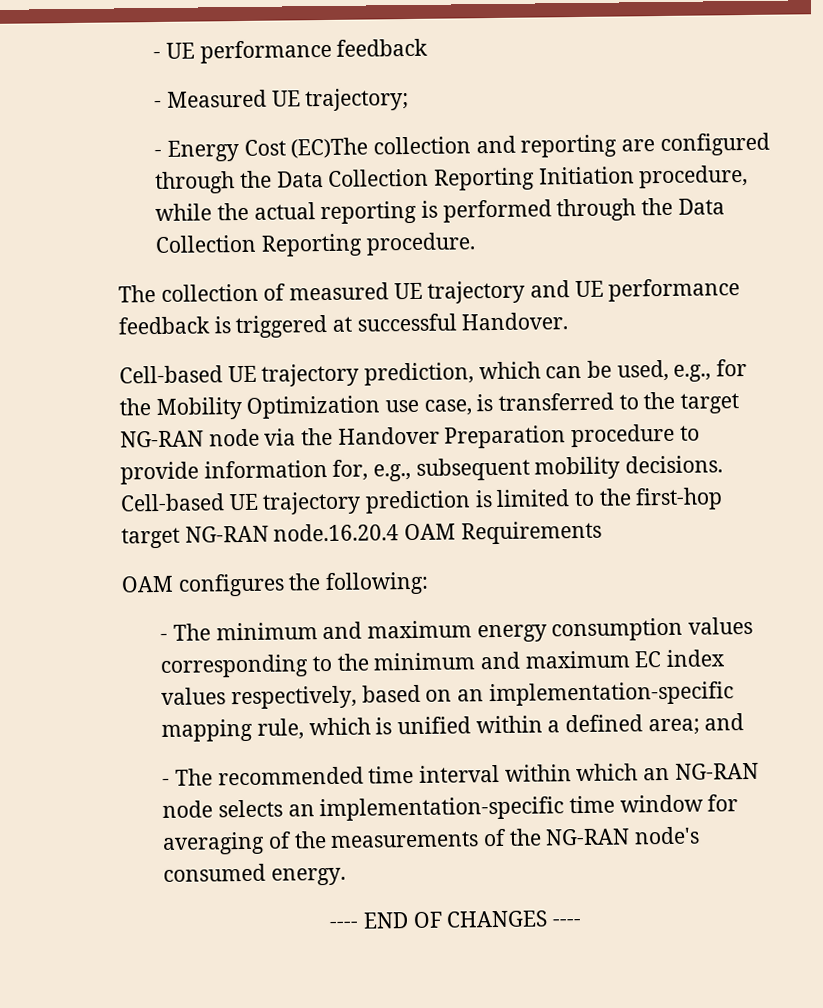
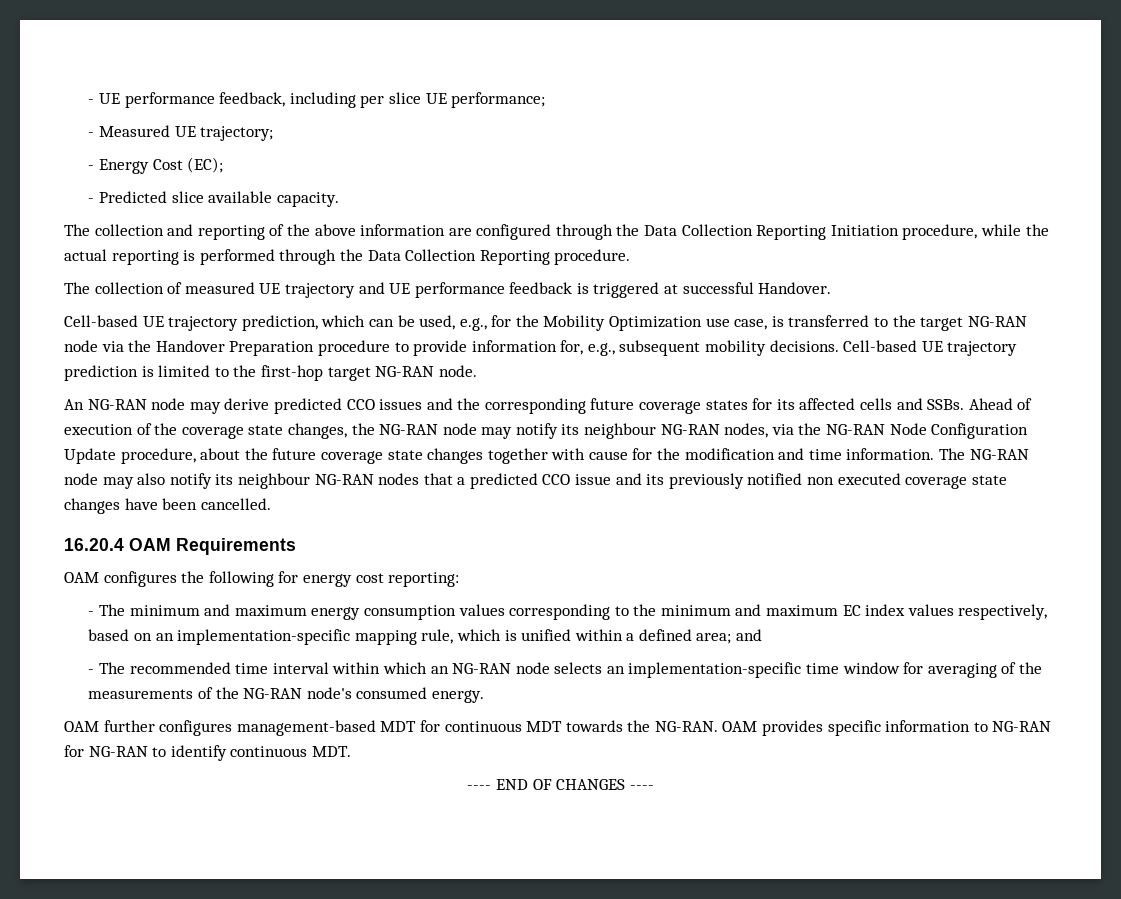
[336,38,429,57] feedback -> [219,92,546,108] feedback, including per slice UE performance;
[290,134,618,159] (EC)The collection and reporting -> [187,157,224,173] [88,191,339,207] [64,224,446,240] (EC); // - Predicted slice available capacity. // The collection and reporting of the above information
[273,523,400,542] node.16.20.4 -> [438,365,477,377] [64,398,1033,414] [64,423,1029,439] [64,448,1029,464] [64,473,1007,489] [64,498,271,514] [64,538,124,551] node. // An NG-RAN node may derive predicted CCO issues and the corresponding future coverage states for its affected cells and SSBs. Ahead of execution of the coverage state changes, the NG-RAN node may notify its neighbour NG-RAN nodes, via the NG-RAN Node Configuration Update procedure, about the future coverage state changes together with cause for the modification and time information. The NG-RAN node may also notify its neighbour NG-RAN nodes that a predicted CCO issue and its previously notified non executed coverage state changes have been cancelled. // 16.20.4
[325,571,430,596] following: -> [208,571,460,587] following for energy cost reporting:
(347, 876) none -> [64,720,1052,736] [64,745,351,761] // OAM further configures management-based MDT for continuous MDT towards the NG-RAN. OAM provides specific information to NG-RAN for NG-RAN to identify continuous MDT.

